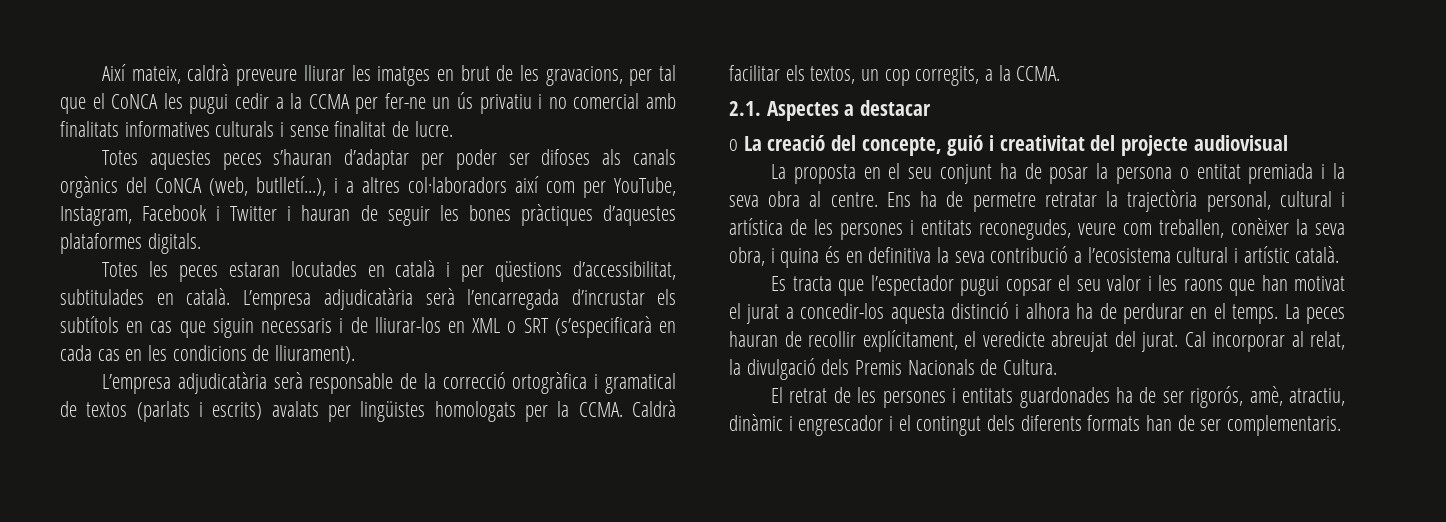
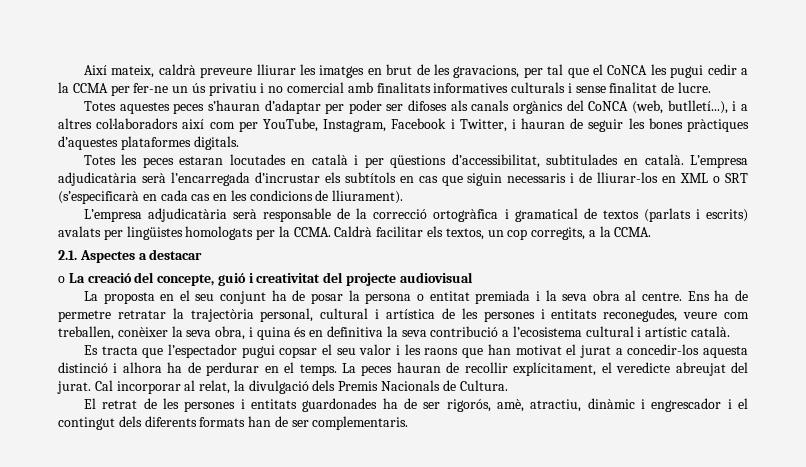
[230,206,278,221] Twitter -> [459,119,507,132] Twitter,

